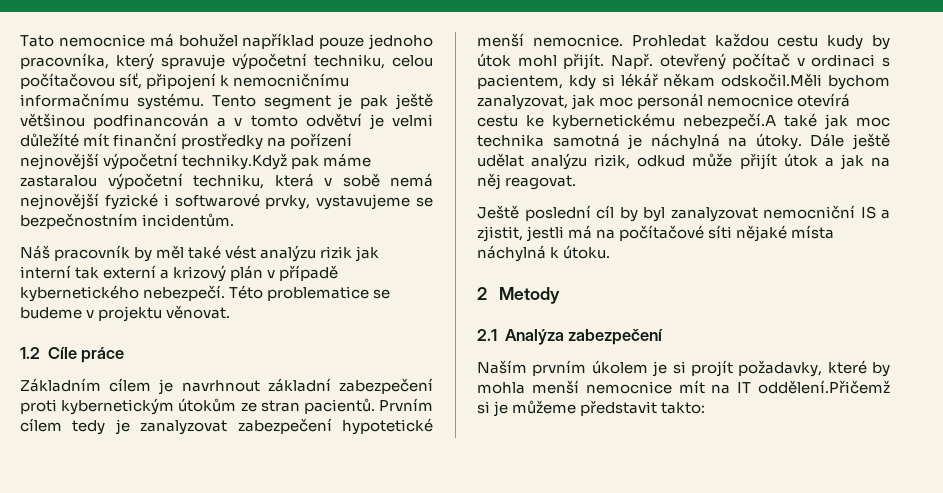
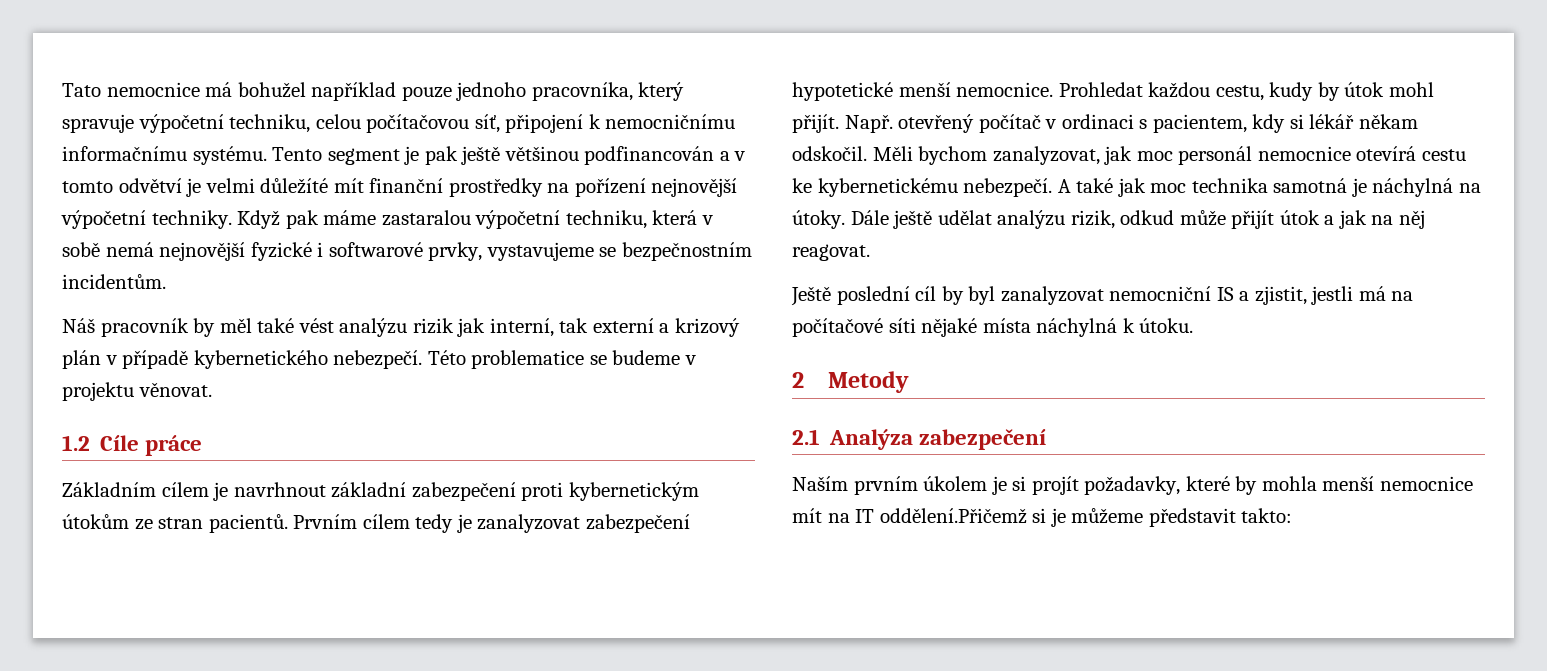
[182,153,288,170] techniky.Když -> [151,210,281,229] techniky. Když
[20,265,71,279] interní -> [489,318,554,337] interní,
[777,35,819,47] cestu -> [1215,85,1264,101] cestu,
[721,73,823,87] odskočil.Měli -> [792,146,913,161] odskočil. Měli
[683,113,776,129] nebezpečí.A -> [963,178,1071,197] nebezpečí. A

